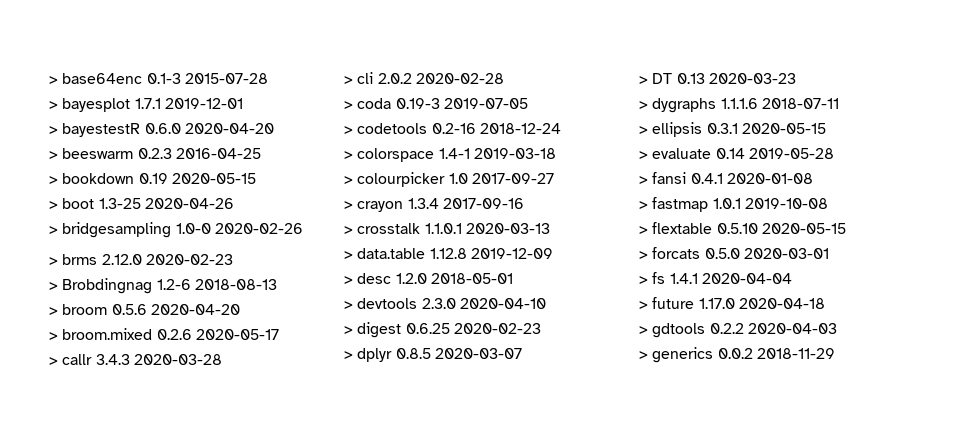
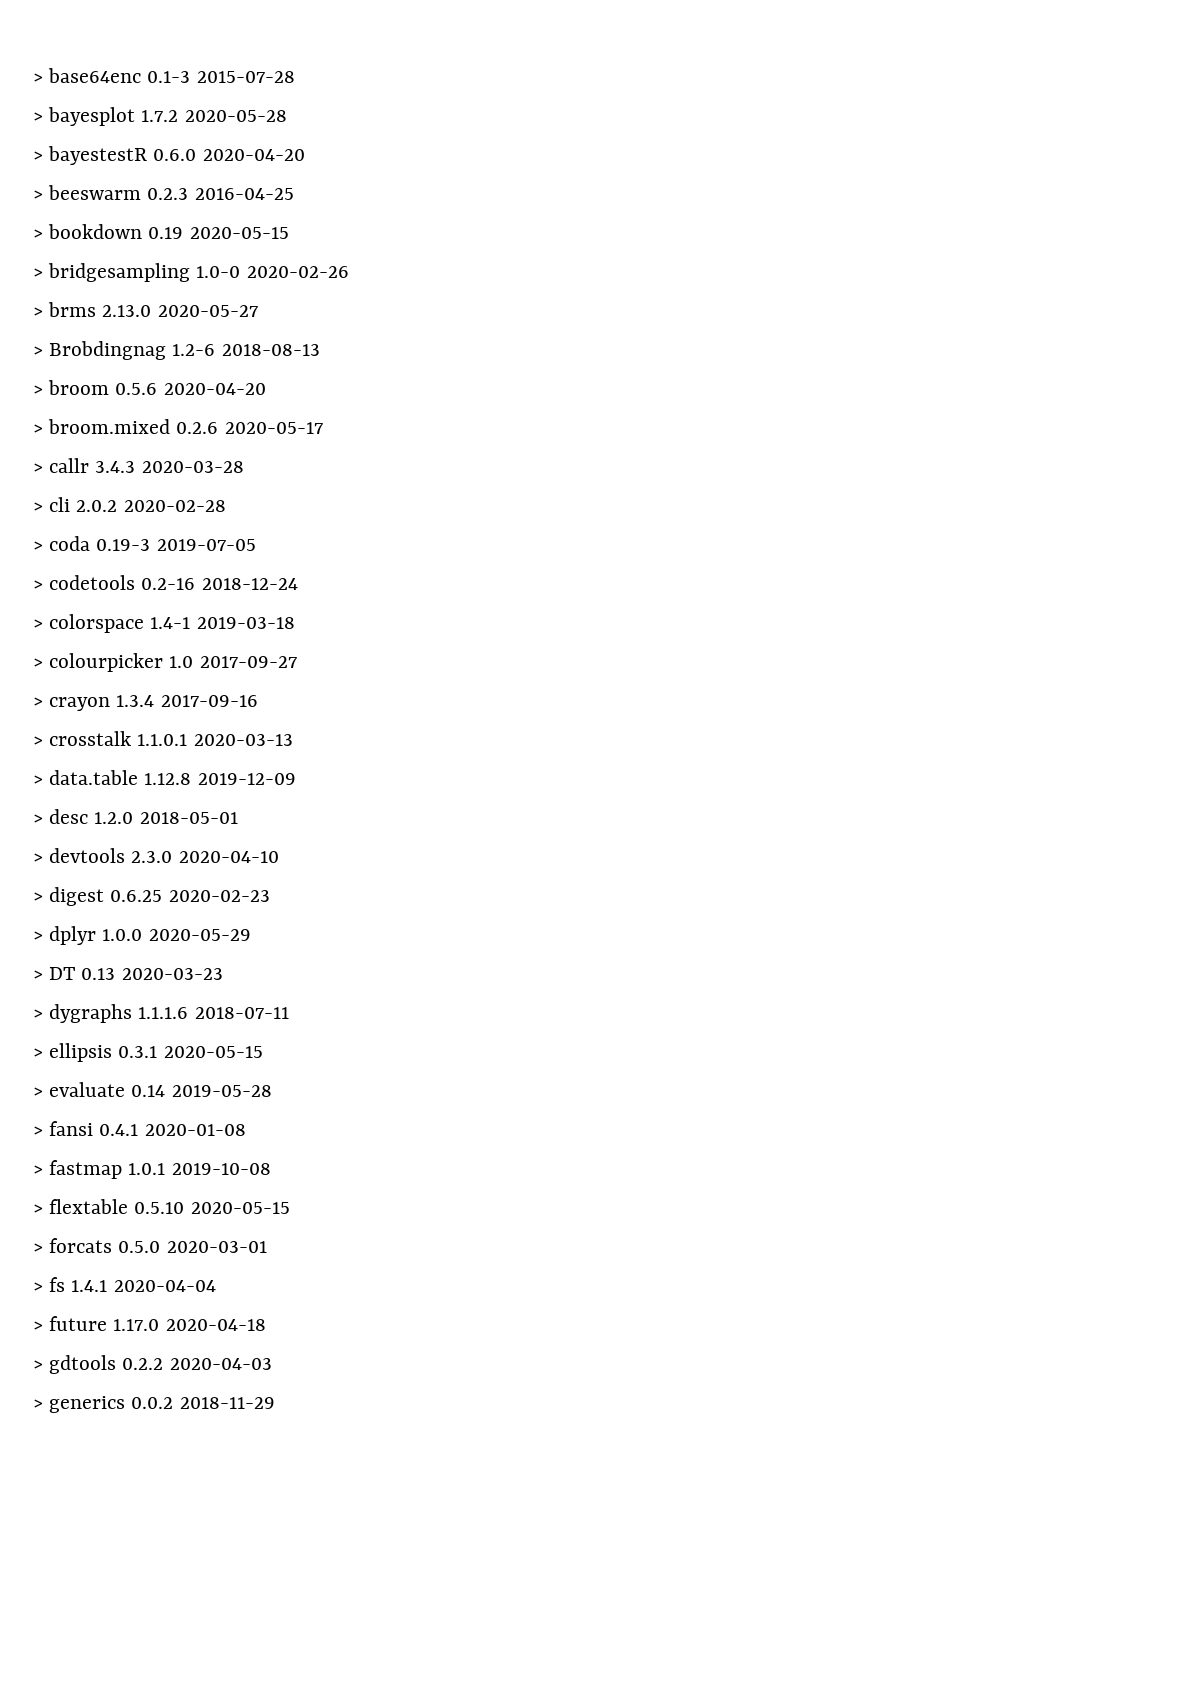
[134,98,243,109] 1.7.1 2019-12-01 -> [141,110,287,122] 1.7.2 2020-05-28
[49,198,234,209] // > boot 1.3-25 2020-04-26 -> (289, 233) none
[101,254,233,265] 2.12.0 2020-02-23 -> [102,305,258,317] 2.13.0 2020-05-27
[395,348,522,359] 0.8.5 2020-03-07 -> [102,929,251,941] 1.0.0 2020-05-29

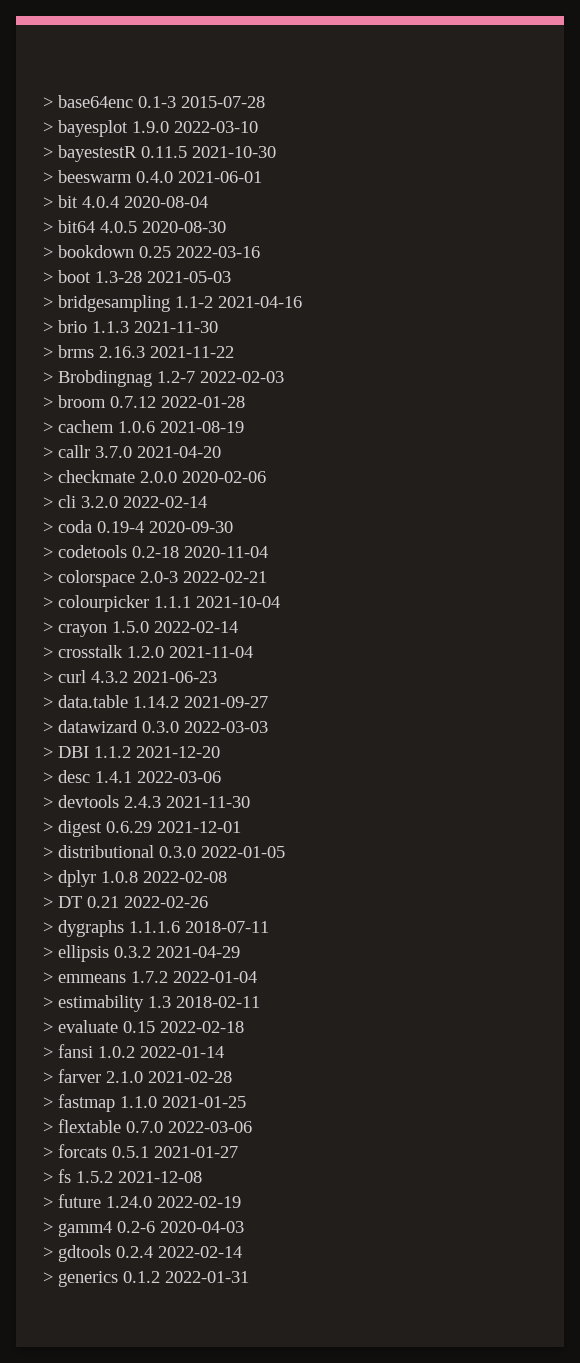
[141,110,287,122] 1.7.2 2020-05-28 -> [132,121,258,133] 1.9.0 2022-03-10
[153,149,305,161] 0.6.0 2020-04-20 -> [141,146,276,158] 0.11.5 2021-10-30
[147,188,294,200] [33,224,289,239] [33,263,349,282] 0.2.3 2016-04-25 // > bookdown 0.19 2020-05-15 // > bridgesampling 1.0-0 2020-02-26 -> [136,171,262,183] [43,195,208,208] [43,220,226,233] [43,245,260,258] [43,270,231,283] [43,295,302,312] [43,320,218,333] 0.4.0 2021-06-01 // > bit 4.0.4 2020-08-04 // > bit64 4.0.5 2020-08-30 // > bookdown 0.25 2022-03-16 // > boot 1.3-28 2021-05-03 // > bridgesampling 1.1-2 2021-04-16 // > brio 1.1.3 2021-11-30
[102,305,258,317] 2.13.0 2020-05-27 -> [99,346,234,358] 2.16.3 2021-11-22
[172,344,320,356] 1.2-6 2018-08-13 -> [157,371,284,383] 1.2-7 2022-02-03
[115,383,266,395] [33,419,323,434] 0.5.6 2020-04-20 // > broom.mixed 0.2.6 2020-05-17 -> [110,396,245,408] [43,420,244,433] 0.7.12 2022-01-28 // > cachem 1.0.6 2021-08-19
[95,461,244,473] 3.4.3 2020-03-28 -> [95,446,221,458] [43,470,266,483] 3.7.0 2021-04-20 // > checkmate 2.0.0 2020-02-06
[76,500,226,512] 2.0.2 2020-02-28 -> [81,496,207,508] 3.2.0 2022-02-14
[96,539,256,551] 0.19-3 2019-07-05 -> [97,521,233,533] 0.19-4 2020-09-30
[141,578,298,590] 0.2-16 2018-12-24 -> [132,546,268,558] 0.2-18 2020-11-04
[150,617,295,629] 1.4-1 2019-03-18 -> [140,571,267,583] 2.0-3 2022-02-21
[169,656,297,668] 1.0 2017-09-27 -> [154,596,280,608] 1.1.1 2021-10-04
[116,695,258,707] 1.3.4 2017-09-16 -> [112,621,238,633] 1.5.0 2022-02-14
[137,734,293,746] [33,770,296,785] 1.1.0.1 2020-03-13 // > data.table 1.12.8 2019-12-09 -> [127,646,253,658] [43,670,217,683] [43,695,268,708] [43,720,268,733] [43,746,220,758] 1.2.0 2021-11-04 // > curl 4.3.2 2021-06-23 // > data.table 1.14.2 2021-09-27 // > datawizard 0.3.0 2022-03-03 // > DBI 1.1.2 2021-12-20
[94,812,238,824] 1.2.0 2018-05-01 -> [95,771,221,783] 1.4.1 2022-03-06
[131,851,279,863] 2.3.0 2020-04-10 -> [124,796,250,808] 2.4.3 2021-11-30
[110,890,270,902] 0.6.25 2020-02-23 -> [106,821,241,833] [43,845,285,858] 0.6.29 2021-12-01 // > distributional 0.3.0 2022-01-05
[102,929,251,941] 1.0.0 2020-05-29 -> [101,871,227,883] 1.0.8 2022-02-08
[81,968,223,980] 0.13 2020-03-23 -> [87,896,208,908] 0.21 2022-02-26
[118,1046,263,1058] 0.3.1 2020-05-15 -> [114,946,240,958] [43,971,257,983] [43,995,260,1012] 0.3.2 2021-04-29 // > emmeans 1.7.2 2022-01-04 // > estimability 1.3 2018-02-11
[131,1085,272,1097] 0.14 2019-05-28 -> [123,1021,244,1033] 0.15 2022-02-18
[99,1124,246,1136] 0.4.1 2020-01-08 -> [98,1046,224,1058] [43,1069,232,1083] 1.0.2 2022-01-14 // > farver 2.1.0 2021-02-28
[128,1163,271,1175] 1.0.1 2019-10-08 -> [120,1096,246,1108] 1.1.0 2021-01-25
[134,1202,290,1214] 0.5.10 2020-05-15 -> [126,1121,252,1133] 0.7.0 2022-03-06
[118,1241,267,1253] 0.5.0 2020-03-01 -> [112,1146,238,1158] 0.5.1 2021-01-27
[71,1280,216,1292] 1.4.1 2020-04-04 -> [76,1171,202,1183] 1.5.2 2021-12-08
[113,1319,266,1331] 1.17.0 2020-04-18 -> [106,1196,241,1208] [43,1221,244,1237] 1.24.0 2022-02-19 // > gamm4 0.2-6 2020-04-03
[122,1358,272,1370] 0.2.2 2020-04-03 -> [116,1246,242,1258] 0.2.4 2022-02-14
[131,1397,275,1409] 0.0.2 2018-11-29 -> [123,1271,249,1283] 0.1.2 2022-01-31

